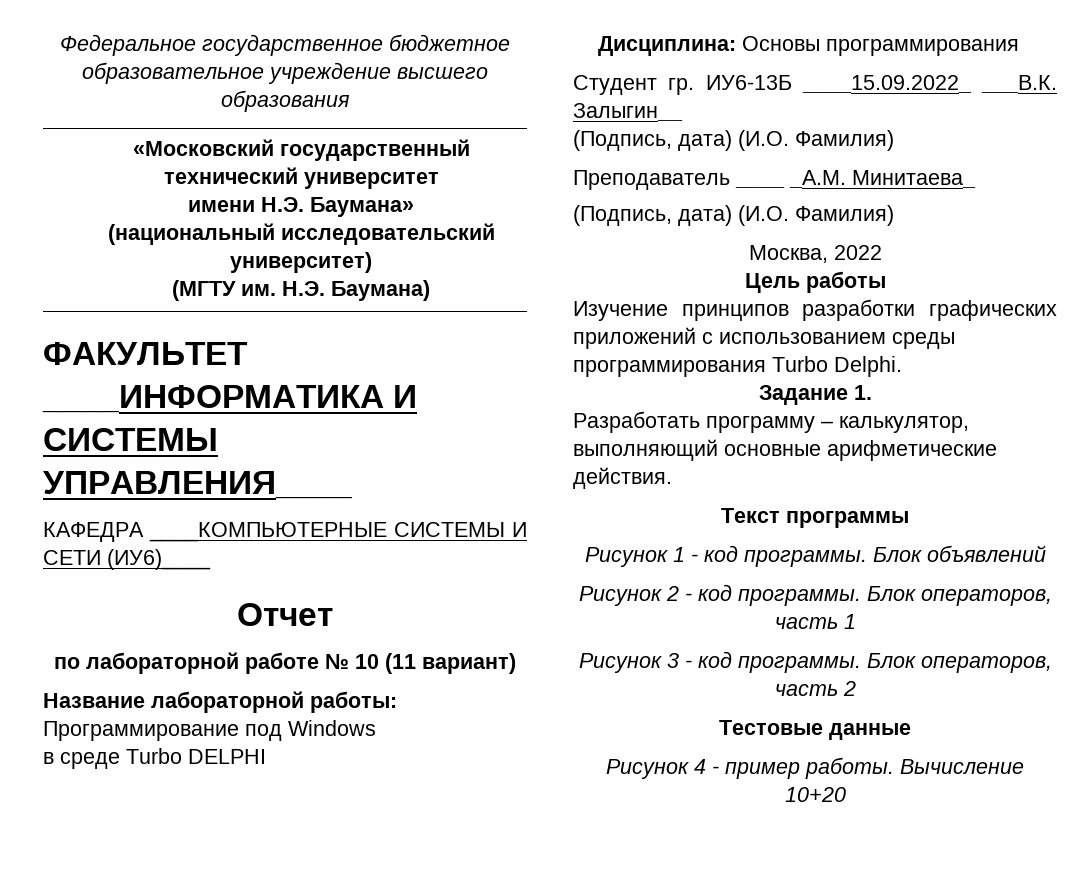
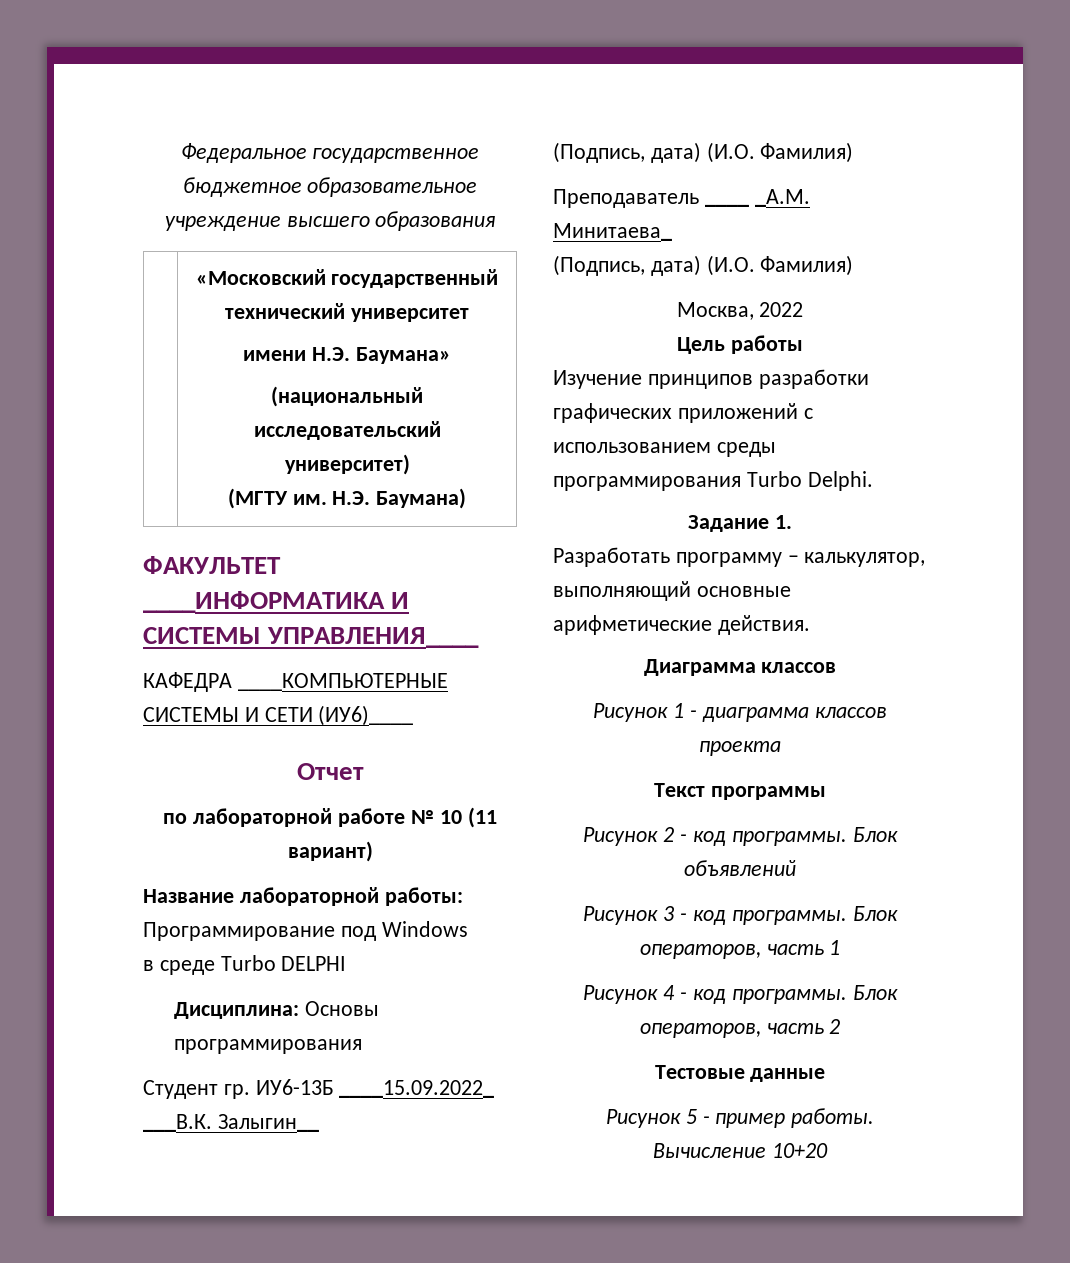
(672, 478) none -> [643,659,837,676] [593,703,887,722] [699,741,781,756] // Диаграмма классов // Рисунок 1 - диаграмма классов проекта
[672,547,685,562] 1 -> [663,827,675,842] 2
[665,586,679,601] 2 -> [663,906,675,921] 3
[666,653,679,668] 3 -> [663,985,676,1000] 4
[694,759,706,774] 4 -> [685,1109,697,1124] 5

